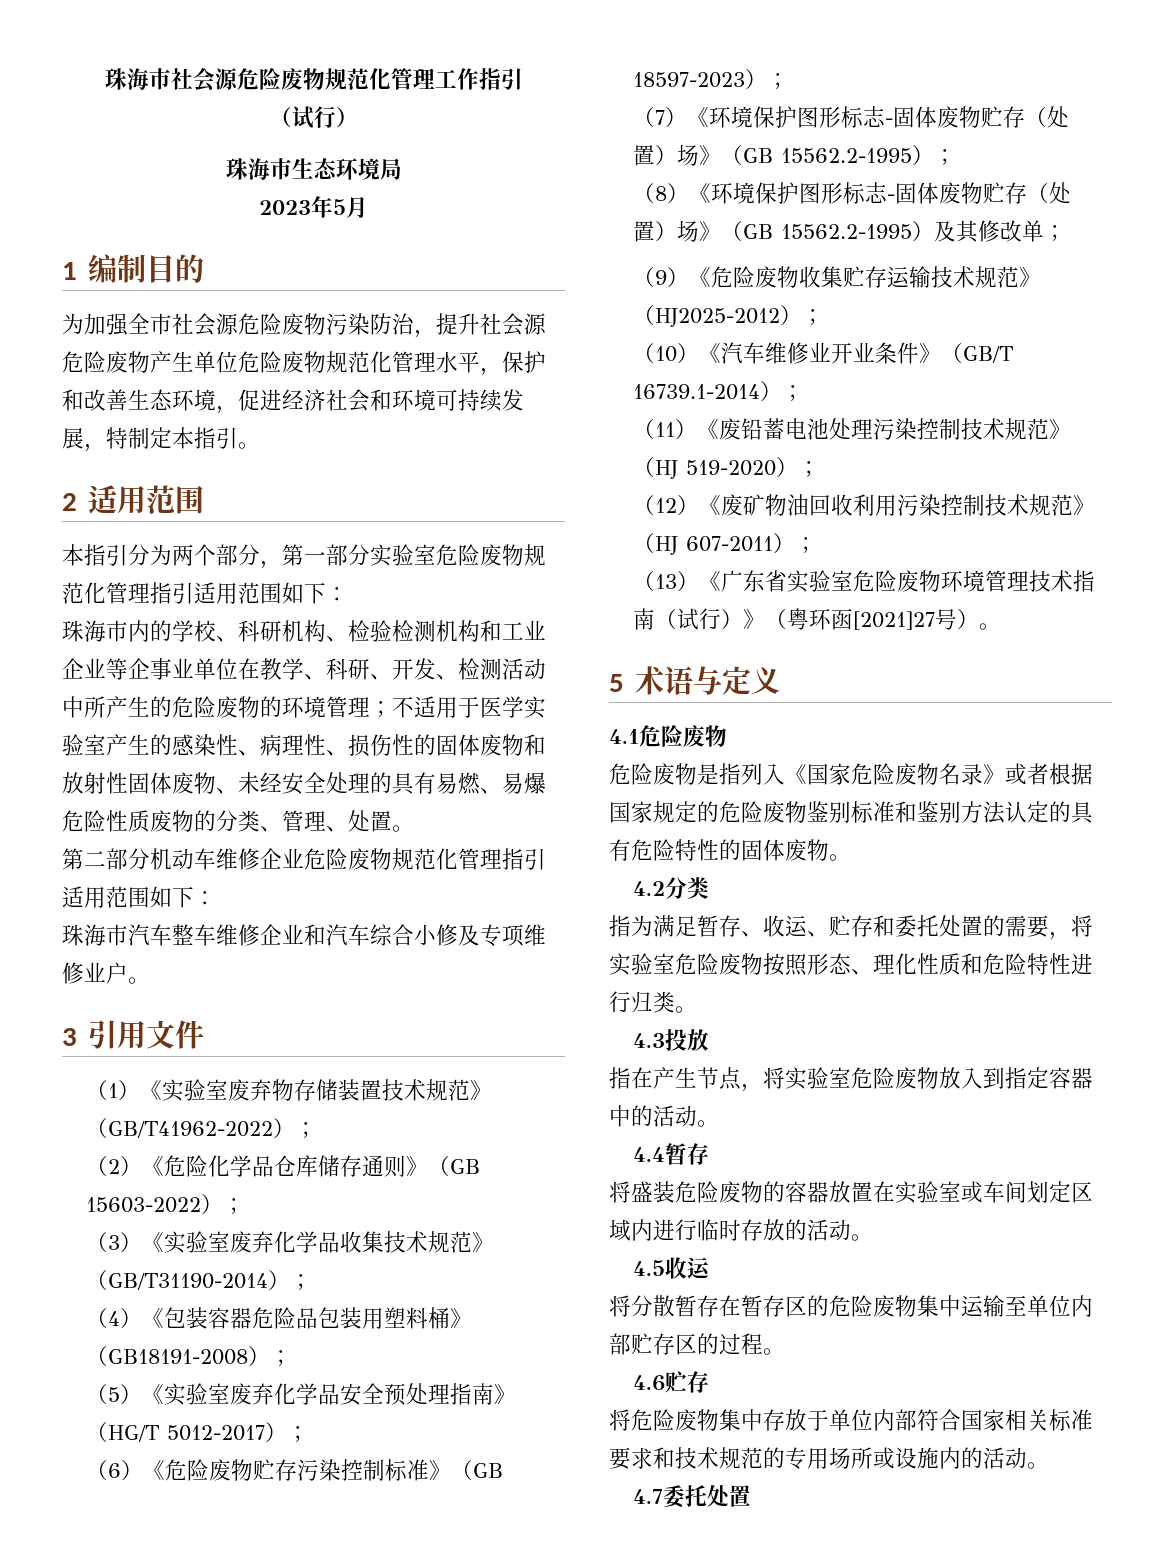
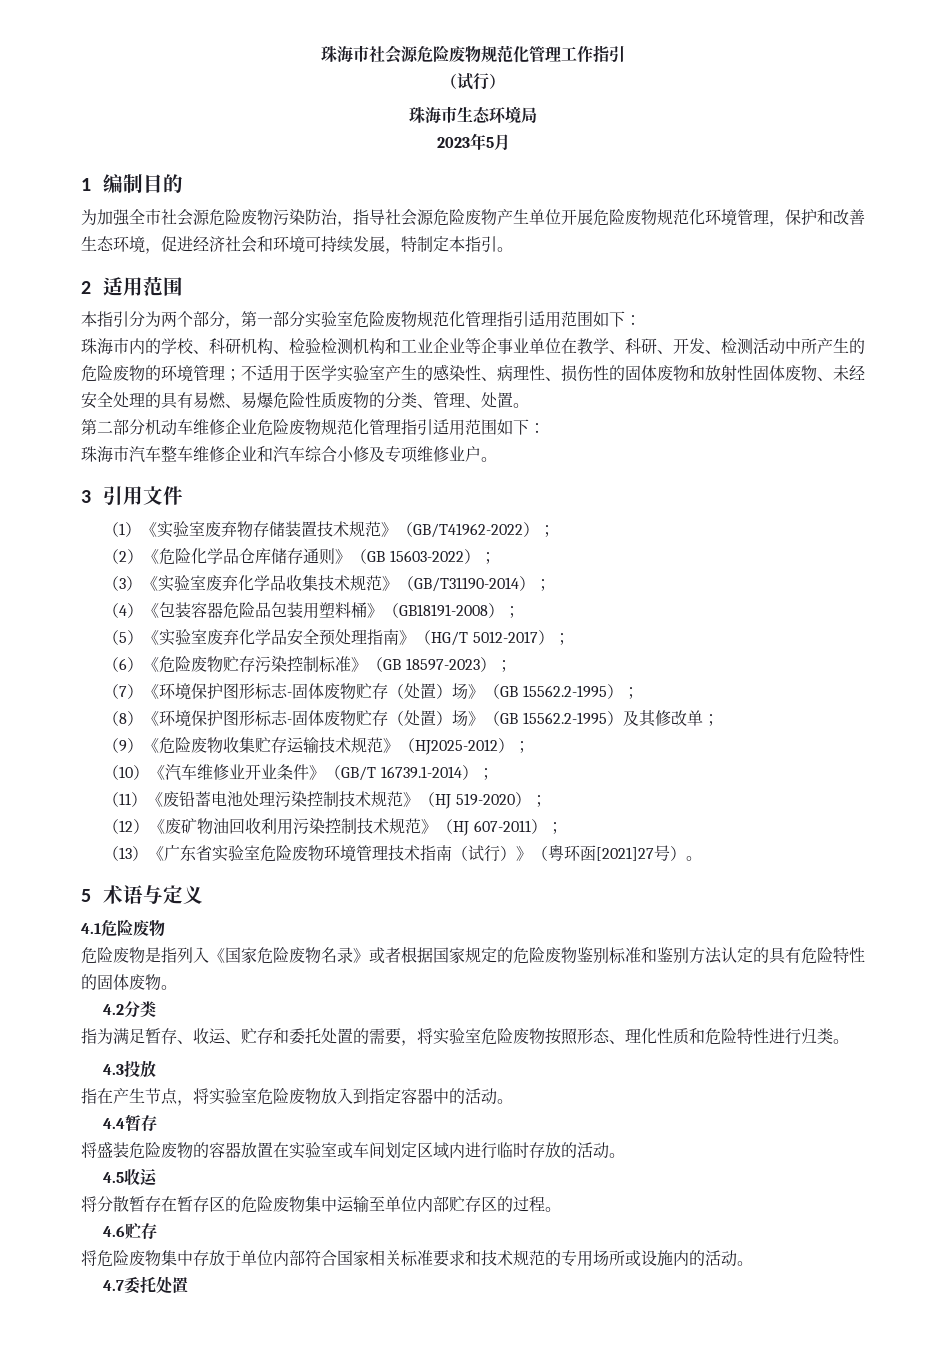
[436,313,480,335] 提升 -> [353,209,385,225] 指导
[238,351,480,373] 危险废物规范化管理水平 -> [561,209,769,226] 开展危险废物规范化环境管理

